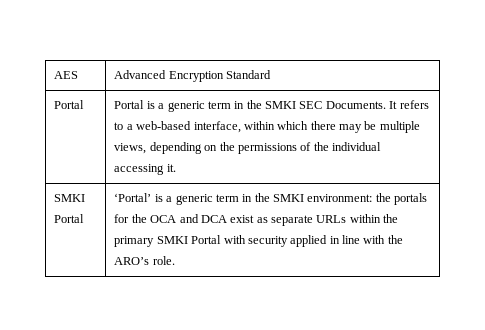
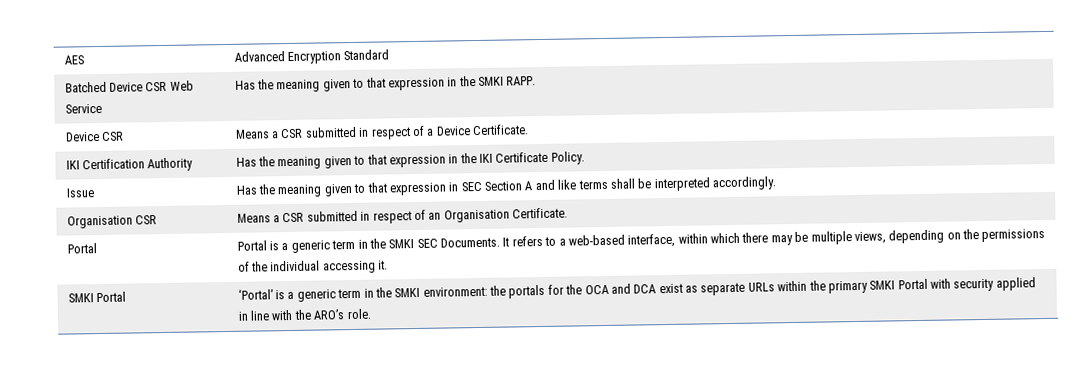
(272, 74) none -> [64,80,194,93] [64,103,102,114] [234,76,537,93] [65,131,125,142] [234,124,530,140] [65,157,194,172] [235,151,585,170] [65,188,95,198] [235,176,778,198] [66,215,158,229] [236,207,569,224] // Batched Device CSR Web Service | Has the meaning given to that expression in the SMKI RAPP. // Device CSR | Means a CSR submitted in respect of a Device Certificate. // IKI Certification Authority | Has the meaning given to that expression in the IKI Certificate Policy. // Issue | Has the meaning given to that expression in SEC Section A and like terms shall be interpreted accordingly. // Organisation CSR | Means a CSR submitted in respect of an Organisation Certificate.

